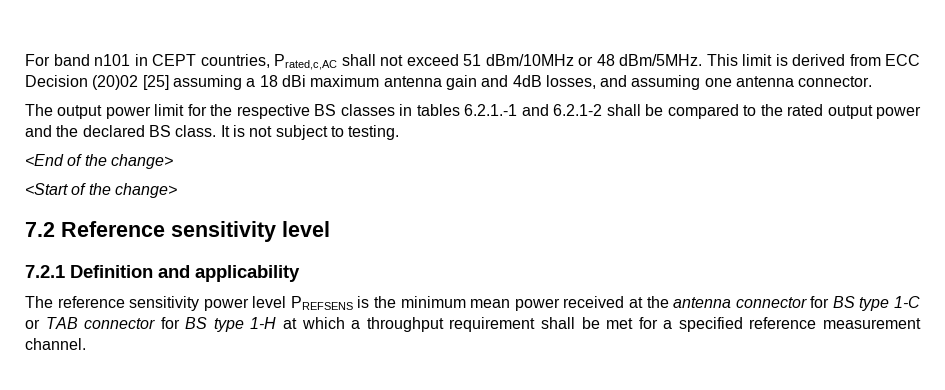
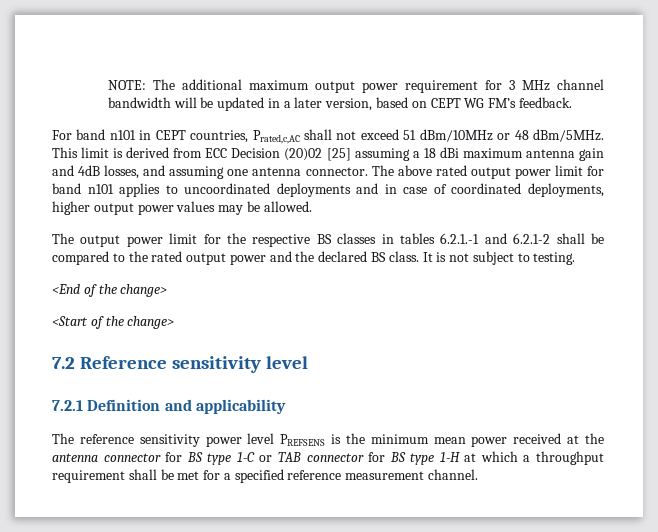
(25, 60) none -> [107,79,604,93] [107,97,572,111] NOTE: The additional maximum output power requirement for 3 MHz channel bandwidth will be updated in a later version, based on CEPT WG FM’s feedback. //
(873, 81) none -> [371,165,604,179] [52,183,604,197] [52,201,312,215] The above rated output power limit for band n101 applies to uncoordinated deployments and in case of coordinated deployments, higher output power values may be allowed.

